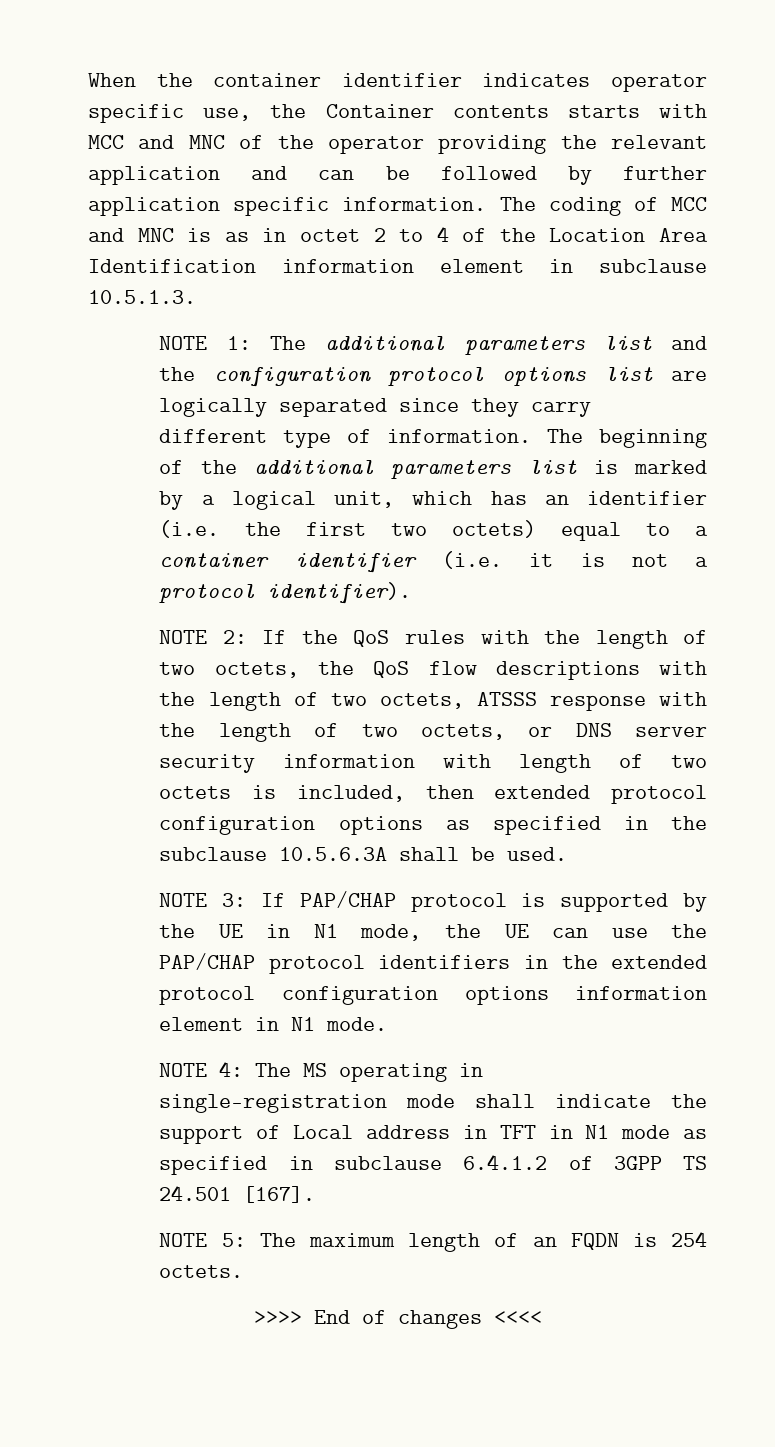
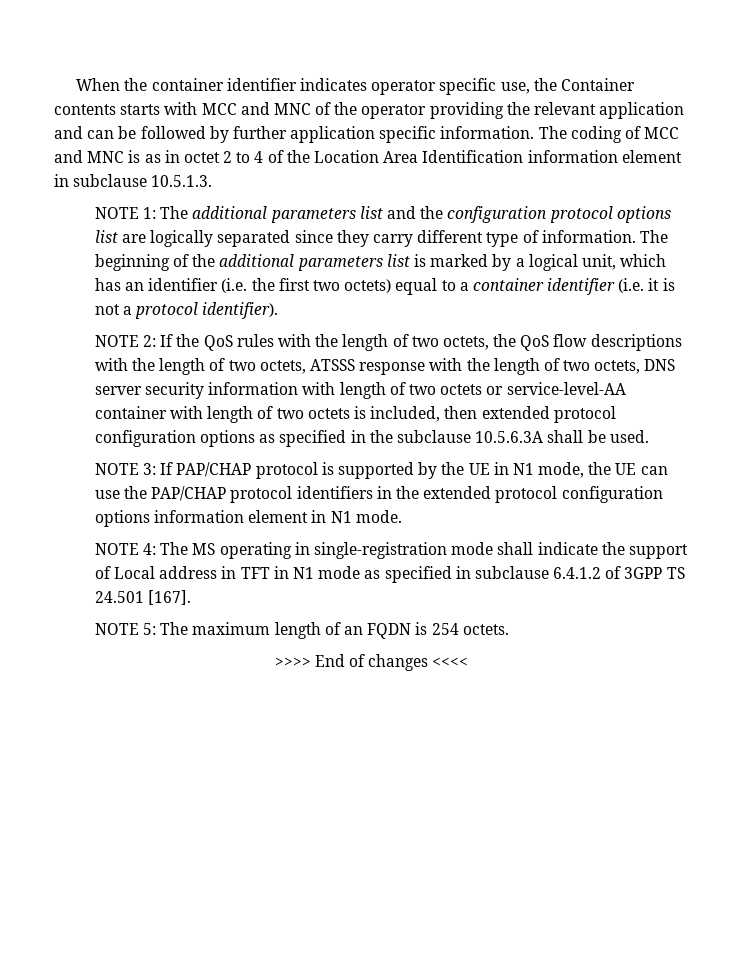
[528,727,553,737] or -> (641, 367) none
(232, 792) none -> [486,382,626,395] [94,406,350,423] or service-level-AA container with length of two octets

